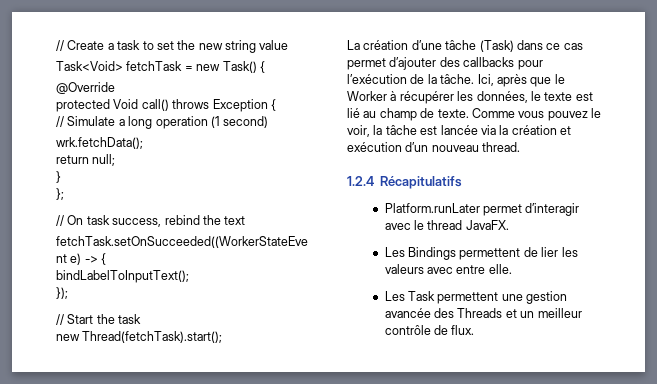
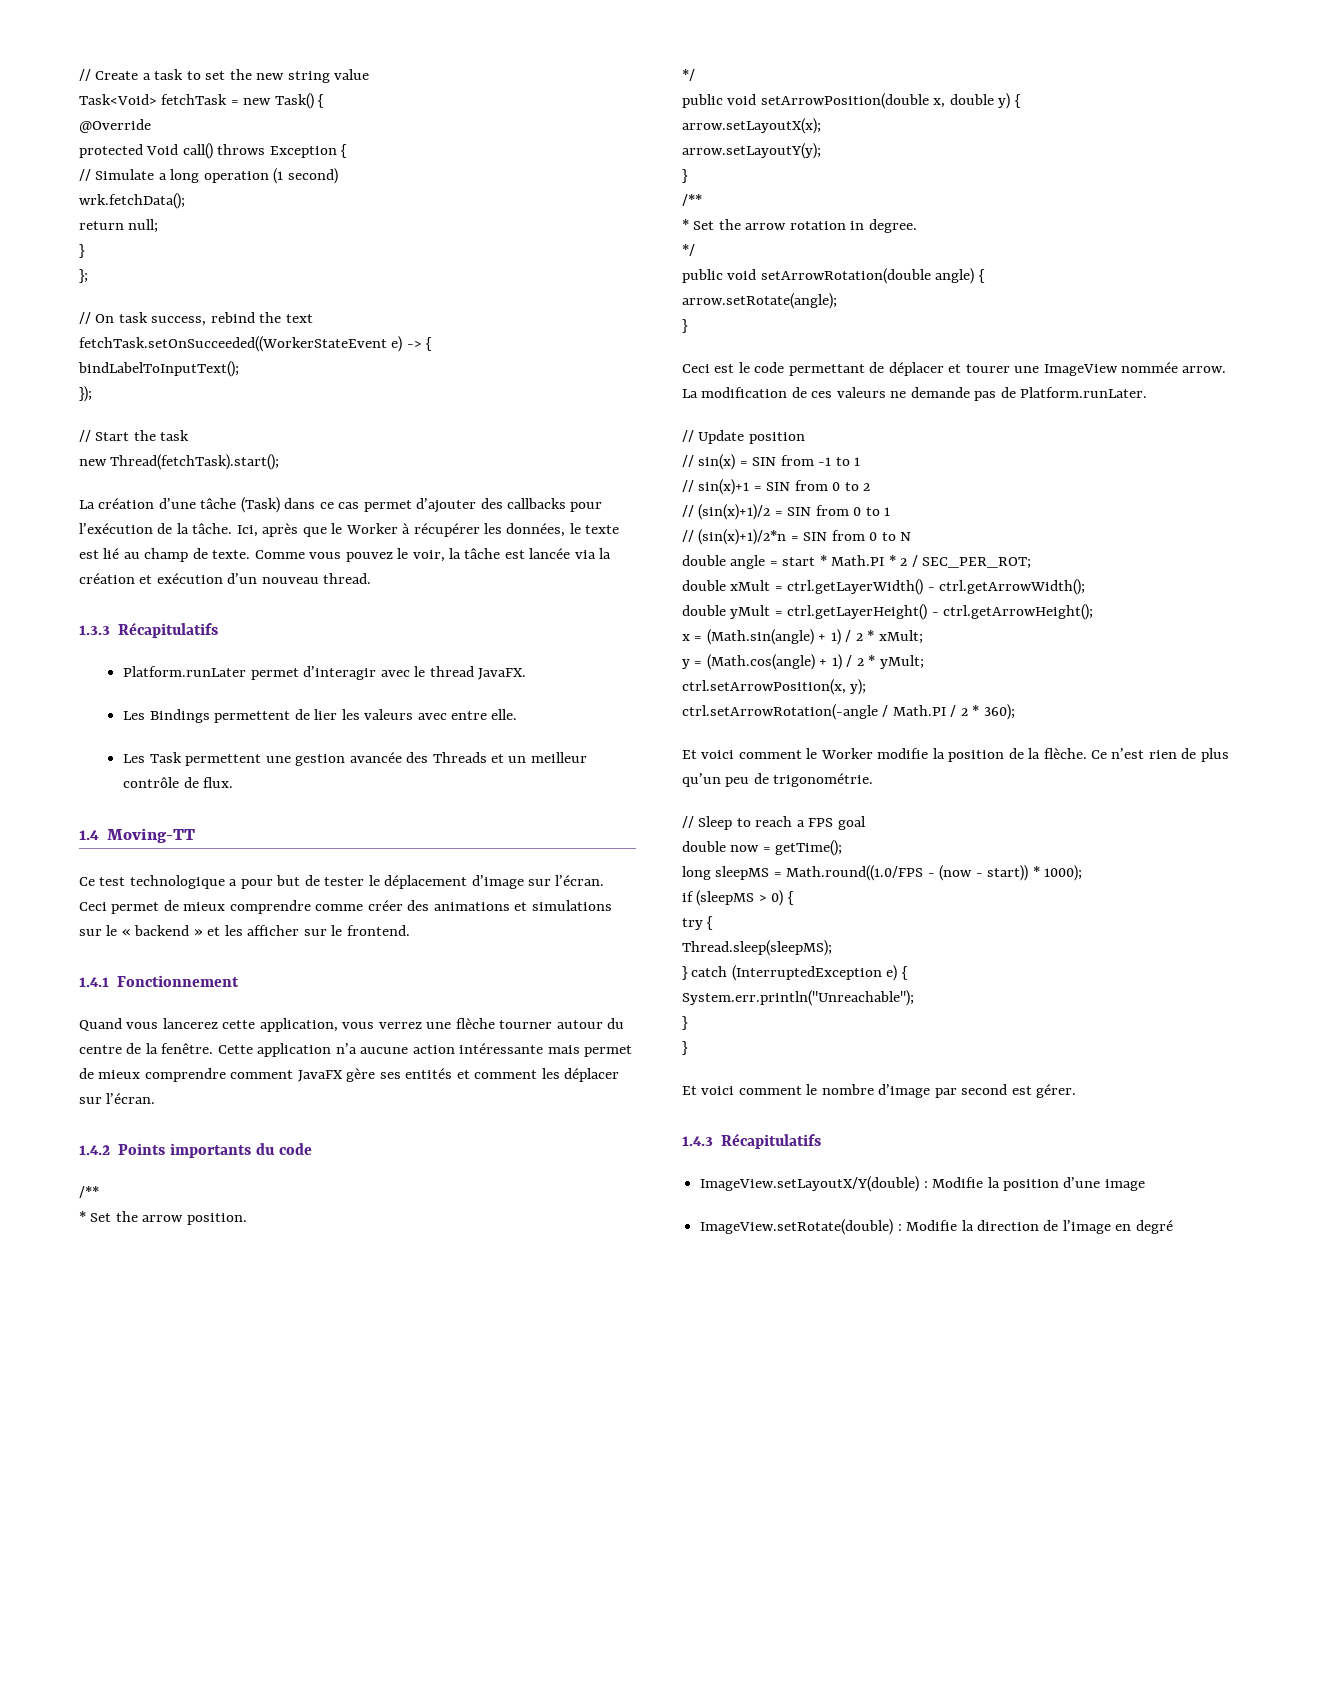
[347,176,374,186] 1.2.4 -> [79,625,110,635] 1.3.3
(475, 330) none -> [79,828,196,843] [79,875,605,889] [79,900,612,914] [79,925,410,936] [79,975,240,987] [79,1018,625,1032] [79,1043,633,1057] [79,1068,620,1082] [79,1093,156,1104] [79,1143,312,1158] [79,1186,99,1198] [79,1211,247,1225] [682,69,695,81] [682,93,1021,109] [682,118,821,134] [682,143,821,159] [682,169,688,183] [682,194,702,206] [682,219,917,233] [682,244,695,256] [682,268,985,284] [682,293,837,309] [682,319,688,333] [682,362,1227,376] [682,387,1148,401] [682,430,805,444] [682,454,861,470] [682,479,871,495] [682,504,891,520] [682,529,912,545] [682,555,1032,569] [682,579,1086,595] [682,604,1094,620] [682,629,923,645] [682,654,924,670] [682,679,867,695] [682,704,1015,720] [682,748,1229,762] [682,773,874,787] [682,816,866,830] [682,840,843,856] [682,865,1083,881] [682,890,794,906] [682,916,714,930] [682,940,832,956] [682,965,908,981] [682,990,914,1006] [682,1016,688,1030] [682,1041,688,1055] [682,1084,1077,1098] [682,1133,822,1149] [700,1176,1145,1192] [700,1219,1173,1235] // 1.4 Moving-TT // Ce test technologique a pour but de tester le déplacement d’image sur l’écran. Ceci permet de mieux comprendre comme créer des animations et simulations sur le « backend » et les afficher sur le frontend. // 1.4.1 Fonctionnement // Quand vous lancerez cette application, vous verrez une flèche tourner autour du centre de la fenêtre. Cette application n’a aucune action intéressante mais permet de mieux comprendre comment JavaFX gère ses entités et comment les déplacer sur l’écran. // 1.4.2 Points importants du code // /** // * Set the arrow position. // */ // public void setArrowPosition(double x, double y) { // arrow.setLayoutX(x); // arrow.setLayoutY(y); // } // /** // * Set the arrow rotation in degree. // */ // public void setArrowRotation(double angle) { // arrow.setRotate(angle); // } // Ceci est le code permettant de déplacer et tourer une ImageView nommée arrow. La modification de ces valeurs ne demande pas de Platform.runLater. // // Update position // // sin(x) = SIN from -1 to 1 // // sin(x)+1 = SIN from 0 to 2 // // (sin(x)+1)/2 = SIN from 0 to 1 // // (sin(x)+1)/2*n = SIN from 0 to N // double angle = start * Math.PI * 2 / SEC_PER_ROT; // double xMult = ctrl.getLayerWidth() - ctrl.getArrowWidth(); // double yMult = ctrl.getLayerHeight() - ctrl.getArrowHeight(); // x = (Math.sin(angle) + 1) / 2 * xMult; // y = (Math.cos(angle) + 1) / 2 * yMult; // ctrl.setArrowPosition(x, y); // ctrl.setArrowRotation(-angle / Math.PI / 2 * 360); // Et voici comment le Worker modifie la position de la flèche. Ce n’est rien de plus qu’un peu de trigonométrie. // // Sleep to reach a FPS goal // double now = getTime(); // long sleepMS = Math.round((1.0/FPS - (now - start)) * 1000); // if (sleepMS > 0) { // try { // Thread.sleep(sleepMS); // } catch (InterruptedException e) { // System.err.println("Unreachable"); // } // } // Et voici comment le nombre d’image par second est gérer. // 1.4.3 Récapitulatifs // ImageView.setLayoutX/Y(double) : Modifie la position d’une image // ImageView.setRotate(double) : Modifie la direction de l’image en degré

